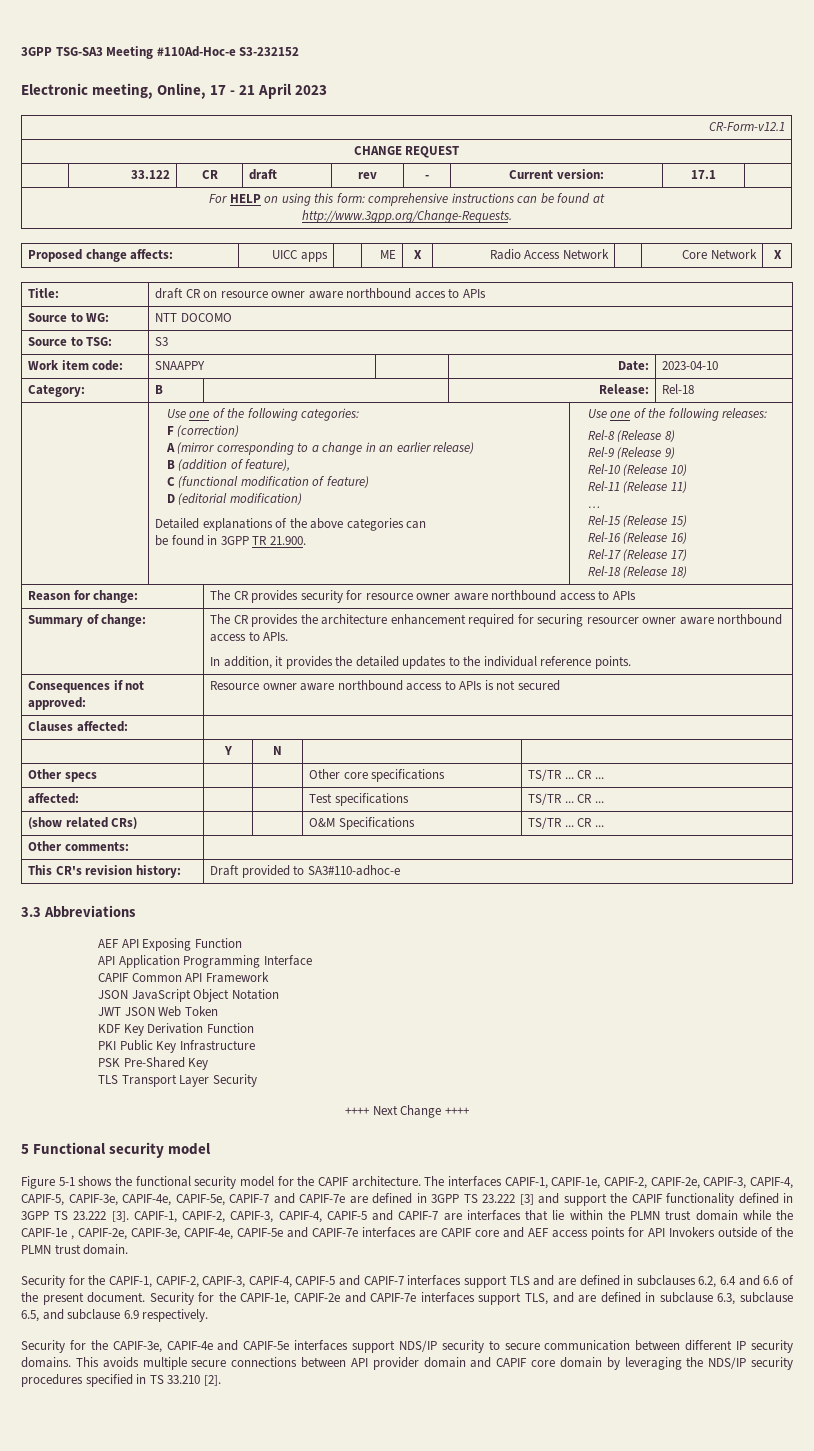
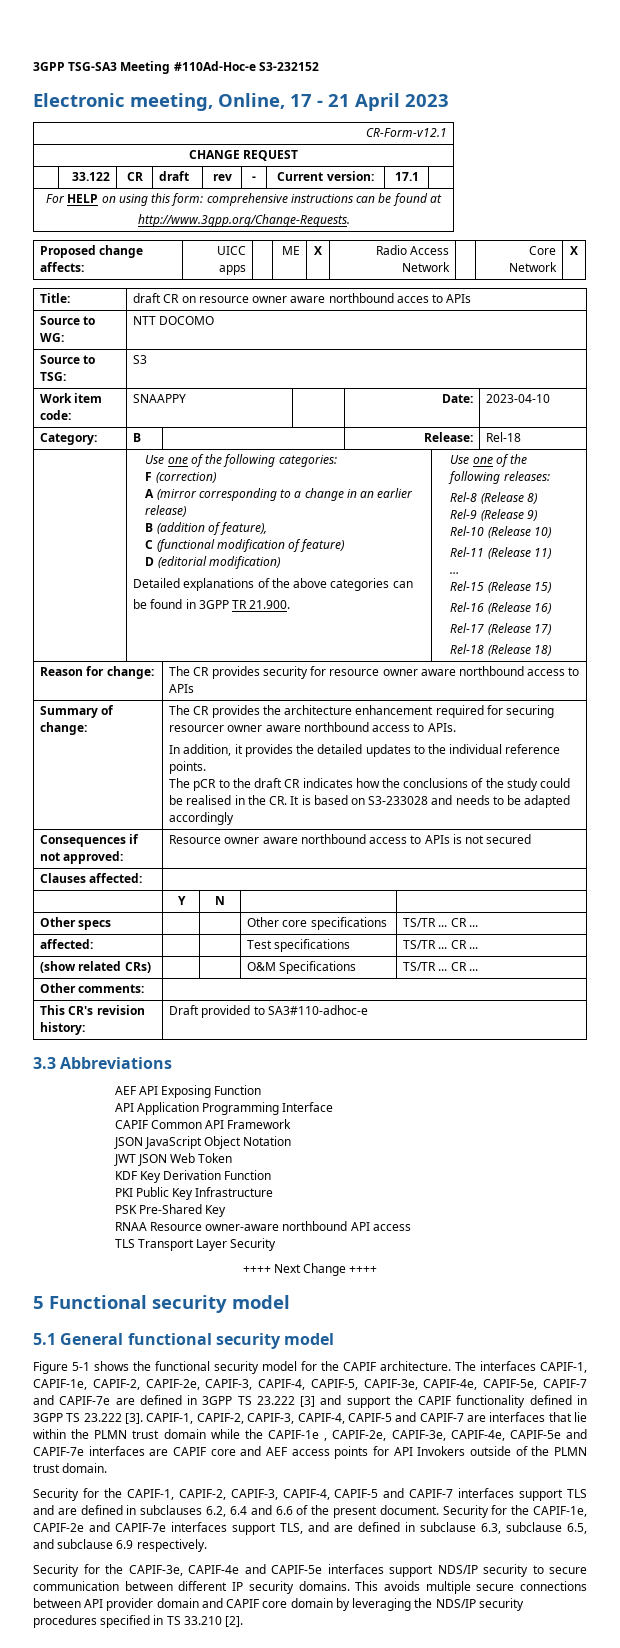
(631, 662) none -> [169,778,571,791] [169,795,571,808] [169,812,235,825] // The pCR to the draft CR indicates how the conclusions of the study could be realised in the CR. It is based on S3-233028 and needs to be adapted accordingly
(209, 1064) none -> [114,1221,411,1231] // RNAA Resource owner-aware northbound API access
(212, 1149) none -> [33,1333,335,1349] // 5.1 General functional security model

